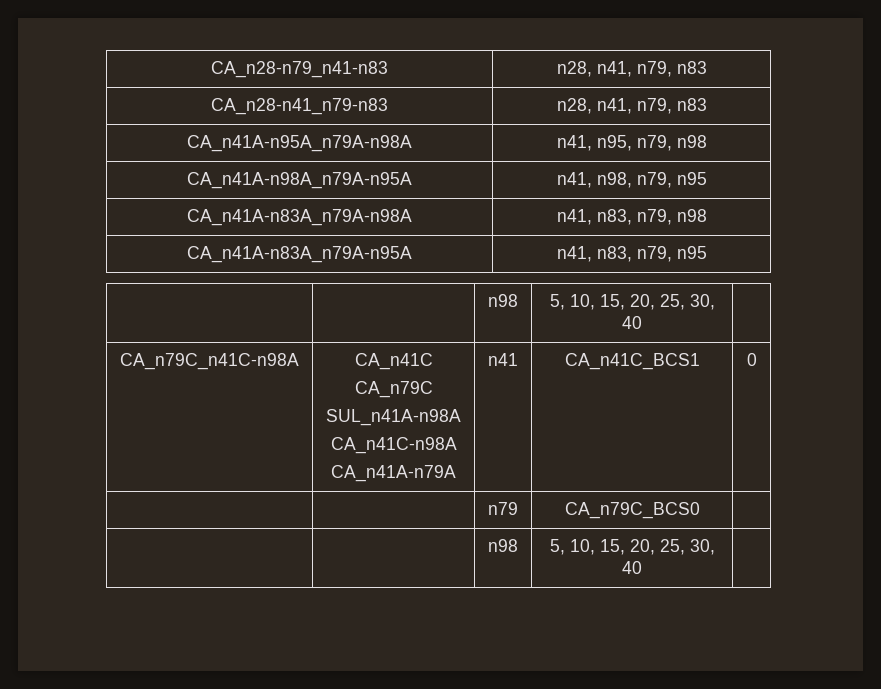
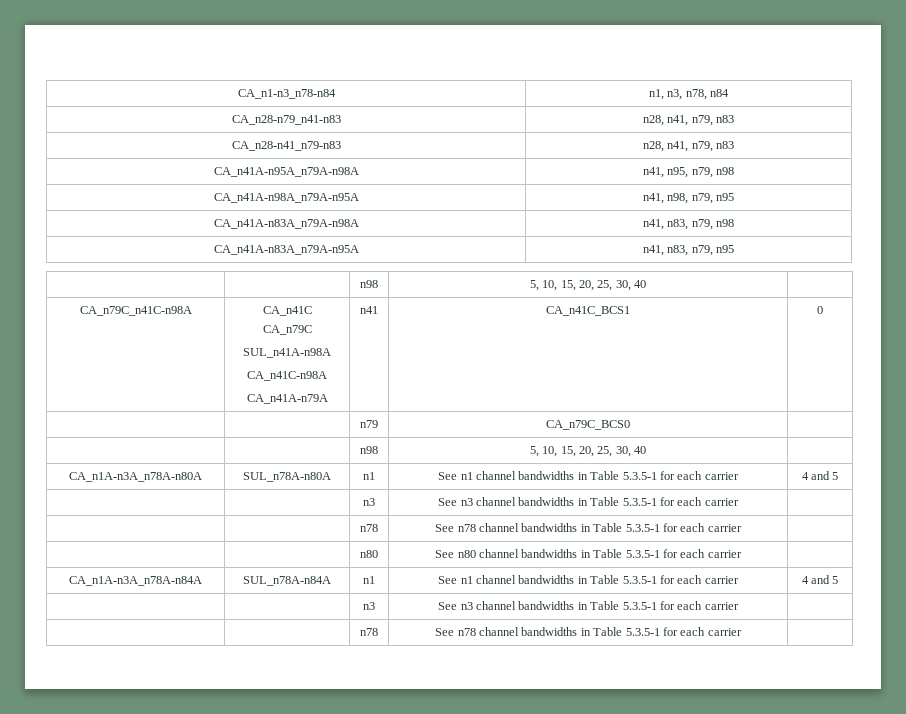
(211, 69) none -> [237,89,336,99] [648,89,730,100] CA_n1-n3_n78-n84 | n1, n3, n78, n84 //
(642, 567) none -> [69,472,202,482] [243,472,331,482] [363,472,375,480] [438,471,739,480] [801,471,839,480] [363,498,375,506] [438,497,739,506] [360,524,378,532] [435,523,742,532] [360,550,378,558] [435,549,742,558] [69,576,202,586] [243,576,331,586] [363,576,375,584] [438,575,739,584] [801,575,839,584] [363,602,375,610] [438,601,739,610] [360,628,378,636] [435,627,742,636] // CA_n1A-n3A_n78A-n80A | SUL_n78A-n80A | n1 | See n1 channel bandwidths in Table 5.3.5-1 for each carrier | 4 and 5 // | | n3 | See n3 channel bandwidths in Table 5.3.5-1 for each carrier | // | | n78 | See n78 channel bandwidths in Table 5.3.5-1 for each carrier | // | | n80 | See n80 channel bandwidths in Table 5.3.5-1 for each carrier | // CA_n1A-n3A_n78A-n84A | SUL_n78A-n84A | n1 | See n1 channel bandwidths in Table 5.3.5-1 for each carrier | 4 and 5 // | | n3 | See n3 channel bandwidths in Table 5.3.5-1 for each carrier | // | | n78 | See n78 channel bandwidths in Table 5.3.5-1 for each carrier |

